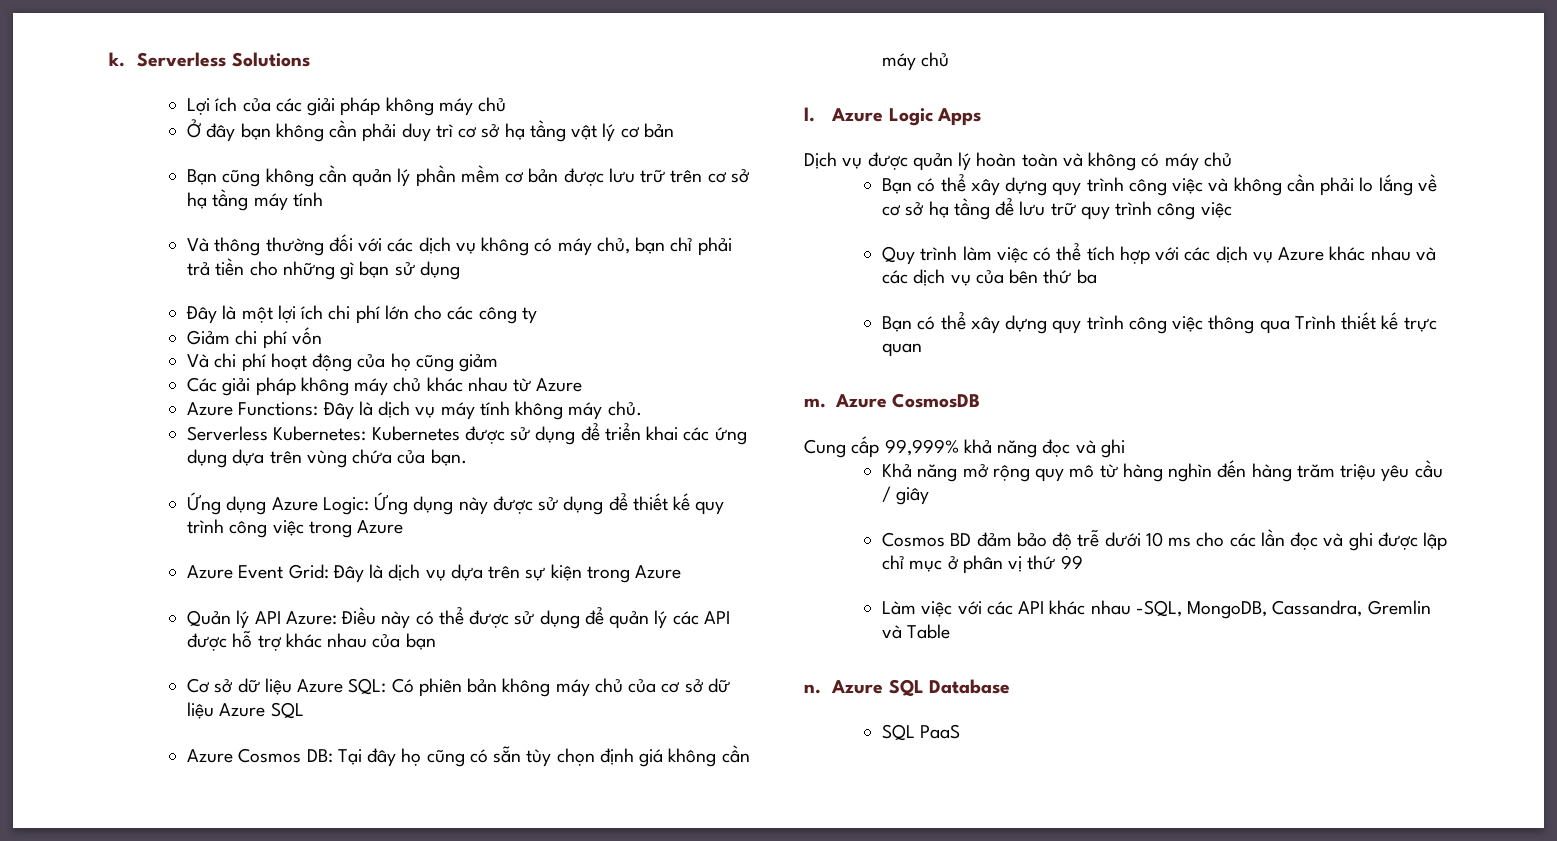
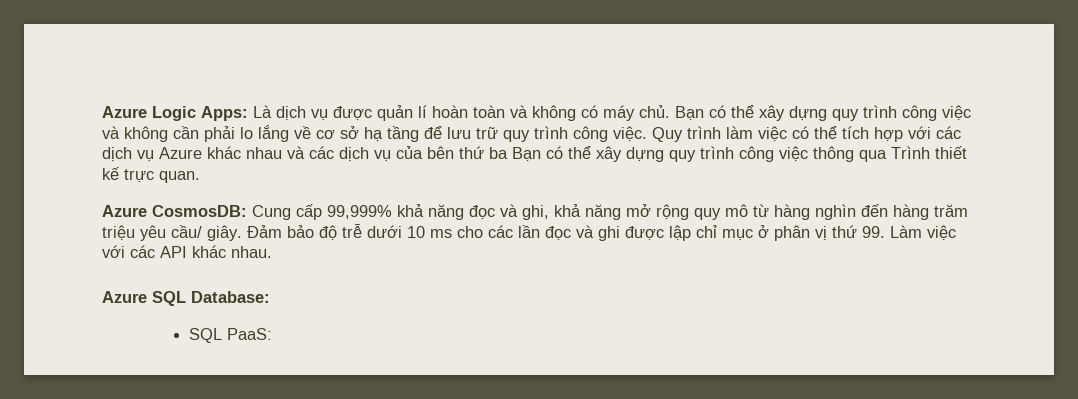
[109,52,310,67] [187,97,507,116] [187,119,674,142] [187,165,750,187] [187,189,323,211] [187,234,732,256] [187,258,460,280] [186,305,537,324] [187,327,322,349] [187,353,499,372] [187,377,583,396] [187,401,642,420] [187,423,747,445] [187,449,467,468] [187,492,725,515] [187,519,404,538] [187,564,682,583] [187,607,730,629] [187,631,436,651] [187,678,730,697] [187,702,304,719] [187,745,750,767] [882,52,950,71] [804,107,981,126] [804,152,837,169] k. Serverless Solutions // Lợi ích của các giải pháp không máy chủ // Ở đây bạn không cần phải duy trì cơ sở hạ tầng vật lý cơ bản // Bạn cũng không cần quản lý phần mềm cơ bản được lưu trữ trên cơ sở hạ tầng máy tính // Và thông thường đối với các dịch vụ không có máy chủ, bạn chỉ phải trả tiền cho những gì bạn sử dụng // Đây là một lợi ích chi phí lớn cho các công ty // Giảm chi phí vốn // Và chi phí hoạt động của họ cũng giảm // Các giải pháp không máy chủ khác nhau từ Azure // Azure Functions: Đây là dịch vụ máy tính không máy chủ. // Serverless Kubernetes: Kubernetes được sử dụng để triển khai các ứng dụng dựa trên vùng chứa của bạn. // Ứng dụng Azure Logic: Ứng dụng này được sử dụng để thiết kế quy trình công việc trong Azure // Azure Event Grid: Đây là dịch vụ dựa trên sự kiện trong Azure // Quản lý API Azure: Điều này có thể được sử dụng để quản lý các API được hỗ trợ khác nhau của bạn // Cơ sở dữ liệu Azure SQL: Có phiên bản không máy chủ của cơ sở dữ liệu Azure SQL // Azure Cosmos DB: Tại đây họ cũng có sẵn tùy chọn định giá không cần máy chủ // l. Azure Logic Apps // Dịch -> [102,105,306,121] Azure Logic Apps: Là dịch
[958,152,972,171] lý -> [418,105,427,118] lí
[1203,152,1232,167] chủ // -> [639,105,670,118] chủ.
[1200,202,1232,218] việc // -> [613,126,647,142] việc.
(1097, 276) // -> (508, 153) none
[882,343,923,357] [804,393,981,408] quan // m. Azure CosmosDB // -> [159,171,200,183] [102,205,247,217] quan. // Azure CosmosDB:
[1100,439,1125,458] [882,463,913,478] ghi // Khả -> [522,204,581,220] ghi, khả
[1414,460,1443,478] [882,486,930,505] [882,532,1012,547] cầu / giây // Cosmos BD đảm -> [171,225,282,241] cầu/ giây. Đảm
[1060,555,1083,569] 99 // -> [862,226,885,238] 99.
[1090,600,1431,619] [882,624,951,639] [804,679,1010,697] [882,724,961,741] nhau -SQL, MongoDB, Cassandra, Gremlin và Table // n. Azure SQL Database // SQL PaaS -> [231,246,272,258] [102,291,270,306] [188,328,272,343] nhau. // Azure SQL Database: // SQL PaaS:

